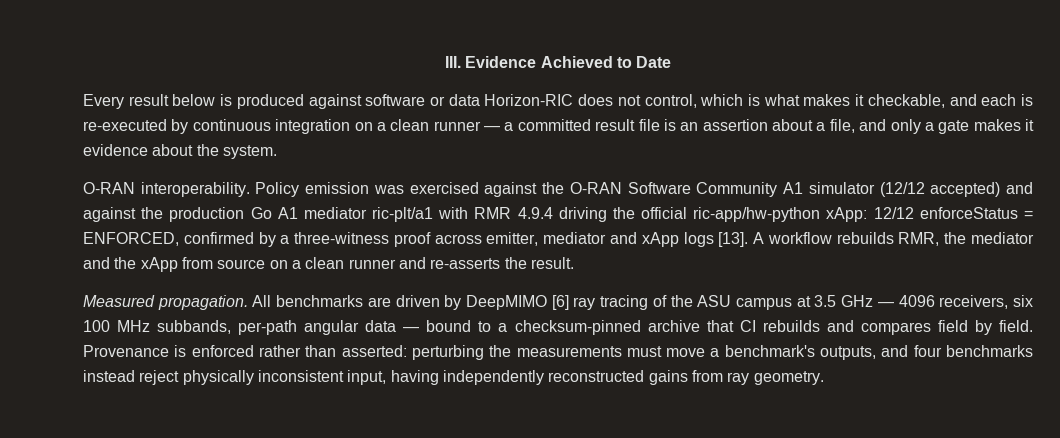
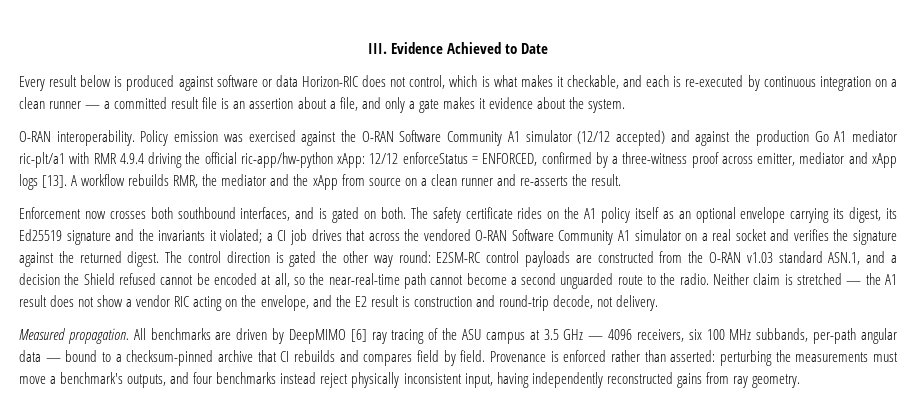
(574, 263) none -> [19,207,898,223] [19,229,897,245] [19,251,897,267] [19,273,897,289] [19,295,659,311] // Enforcement now crosses both southbound interfaces, and is gated on both. The safety certificate rides on the A1 policy itself as an optional envelope carrying its digest, its Ed25519 signature and the invariants it violated; a CI job drives that across the vendored O-RAN Software Community A1 simulator on a real socket and verifies the signature against the returned digest. The control direction is gated the other way round: E2SM-RC control payloads are constructed from the O-RAN v1.03 standard ASN.1, and a decision the Shield refused cannot be encoded at all, so the near-real-time path cannot become a second unguarded route to the radio. Neither claim is stretched — the A1 result does not show a vendor RIC acting on the envelope, and the E2 result is construction and round-trip decode, not delivery.

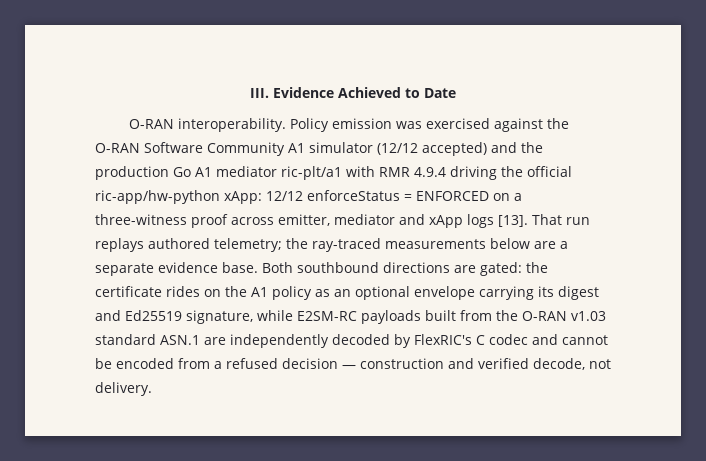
[19,75,897,91] [19,97,626,113] // Every result below is produced against software or data Horizon-RIC does not control, which is what makes it checkable, and each is re-executed by continuous integration on a clean runner — a committed result file is an assertion about a file, and only a gate makes it evidence about the system. -> (456, 93) none
[695,131,731,146] against -> (517, 147) none
[482,152,608,168] ENFORCED, confirmed by -> [416,191,510,201] ENFORCED on
[71,174,621,190] [19,207,461,223] A workflow rebuilds RMR, the mediator and the xApp from source on a clean runner and re-asserts the result. // Enforcement now crosses both southbound interfaces, and is gated on both. The safety -> [532,214,590,225] [95,238,568,252] [95,262,548,276] That run replays authored telemetry; the ray-traced measurements below are a separate evidence base. Both southbound directions are gated: the
[634,207,659,219] itself -> (312, 293) none
[849,207,898,223] [19,229,897,245] [19,251,654,267] digest, its Ed25519 signature and the invariants it violated; a CI job drives that across the vendored O-RAN Software Community A1 simulator on a real socket and verifies the signature against the returned digest. The control direction is gated the other way round: E2SM-RC control payloads are constructed -> [558,286,599,300] [95,310,456,324] digest and Ed25519 signature, while E2SM-RC payloads built
[828,251,897,265] [19,273,897,289] [19,295,410,311] ASN.1, and a decision the Shield refused cannot be encoded at all, so the near-real-time path cannot become a second unguarded route to the radio. Neither claim is stretched — the A1 result does not show a vendor RIC acting on the envelope, and the E2 result is -> [160,334,608,348] [95,358,356,369] ASN.1 are independently decoded by FlexRIC's C codec and cannot be encoded from a refused decision —
[498,295,549,311] round-trip -> [478,358,529,369] verified
[19,328,897,344] [19,350,898,366] [19,372,800,388] // Measured propagation. All benchmarks are driven by DeepMIMO [6] ray tracing of the ASU campus at 3.5 GHz — 4096 receivers, six 100 MHz subbands, per-path angular data — bound to a checksum-pinned archive that CI rebuilds and compares field by field. Provenance is enforced rather than asserted: perturbing the measurements must move a benchmark's outputs, and four benchmarks instead reject physically inconsistent input, having independently reconstructed gains from ray geometry. -> (152, 389) none

